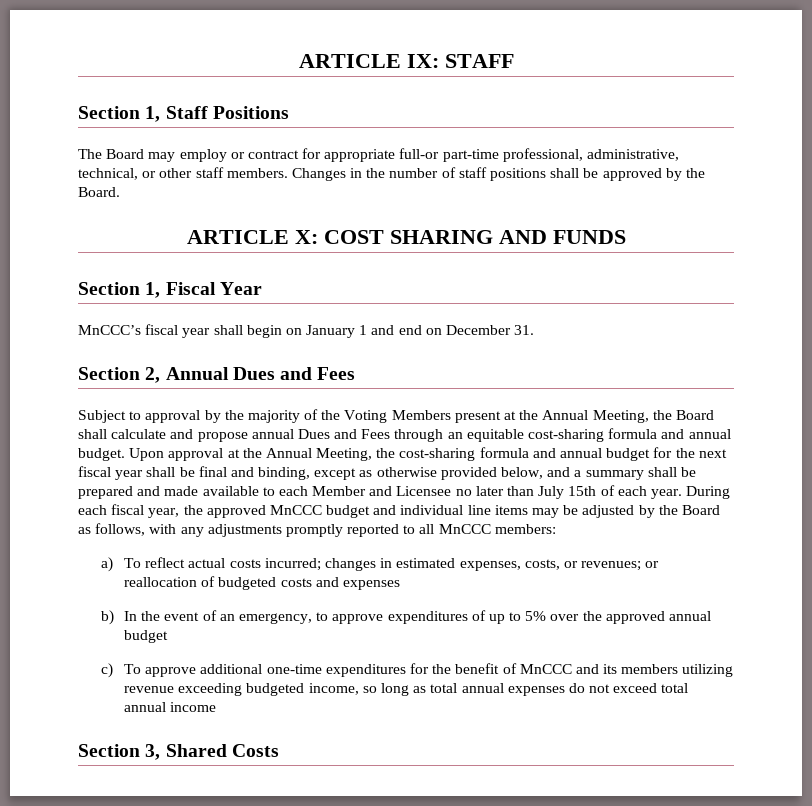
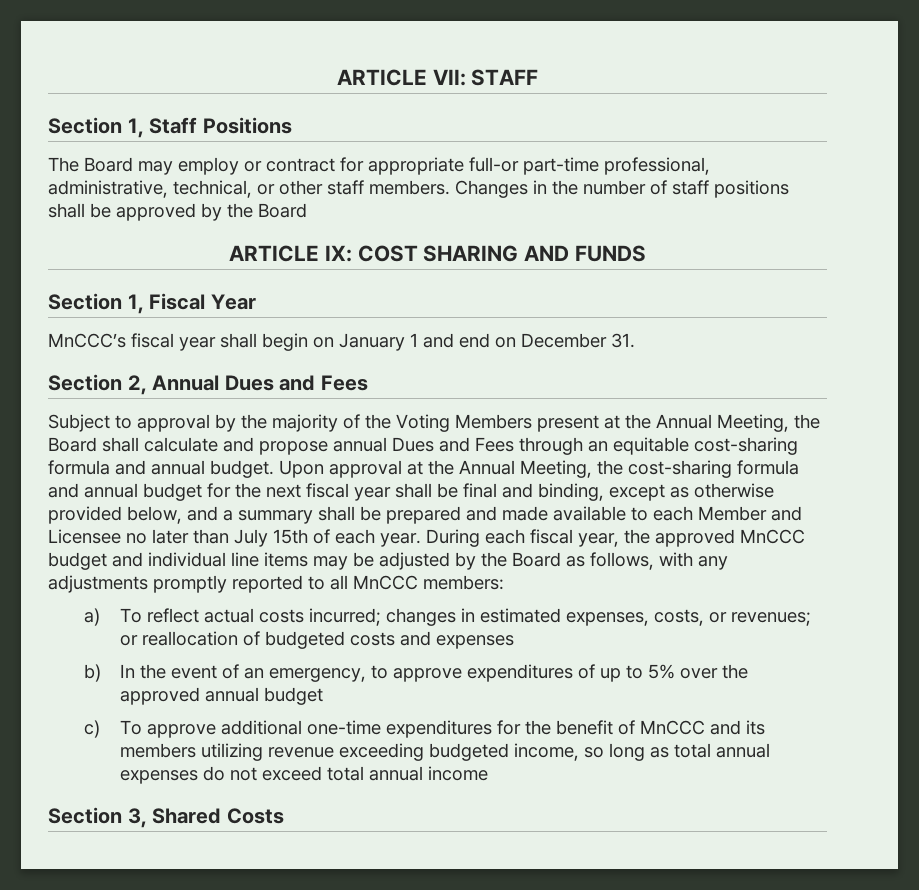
[298,54,439,68] ARTICLE IX: -> [336,69,466,86] ARTICLE VII:
[78,187,120,197] [186,230,318,244] Board. // ARTICLE X: -> [258,203,307,218] [228,245,352,262] Board // ARTICLE IX:

